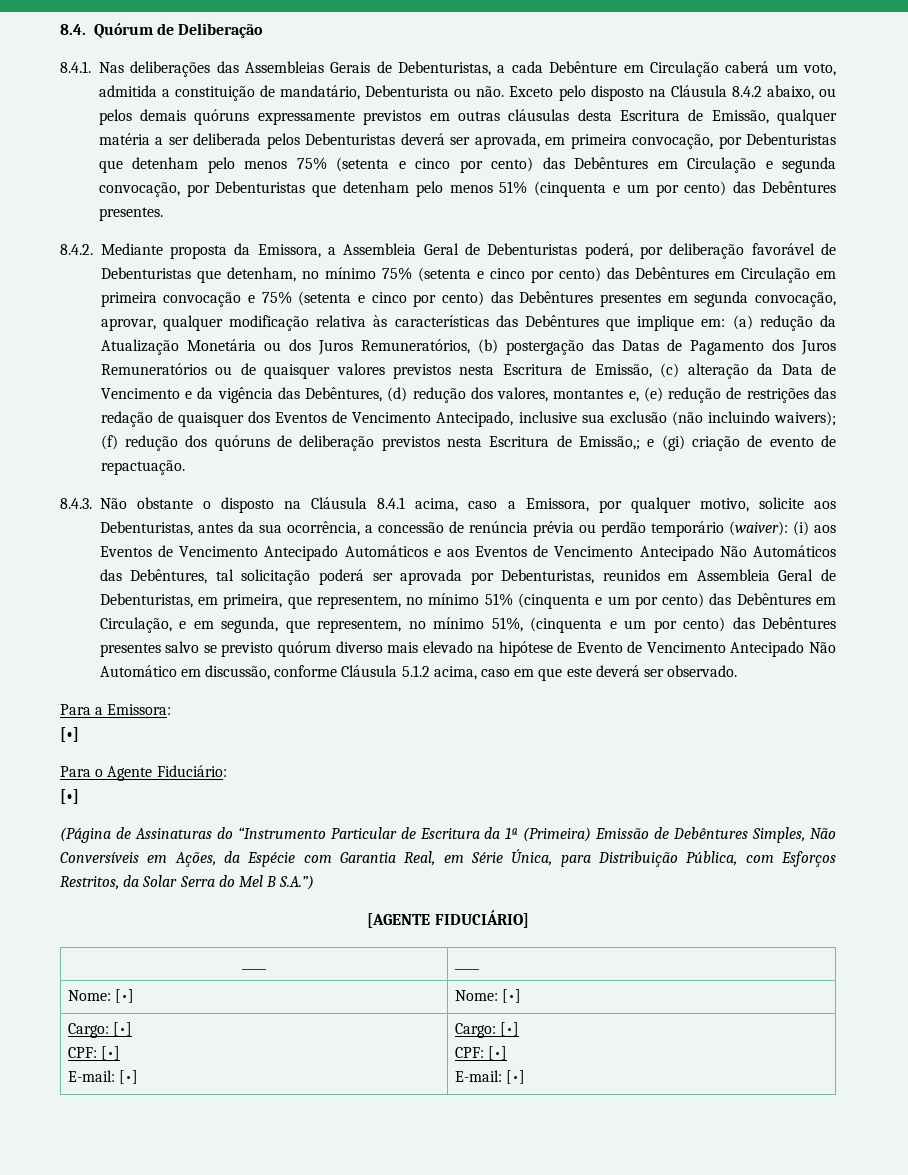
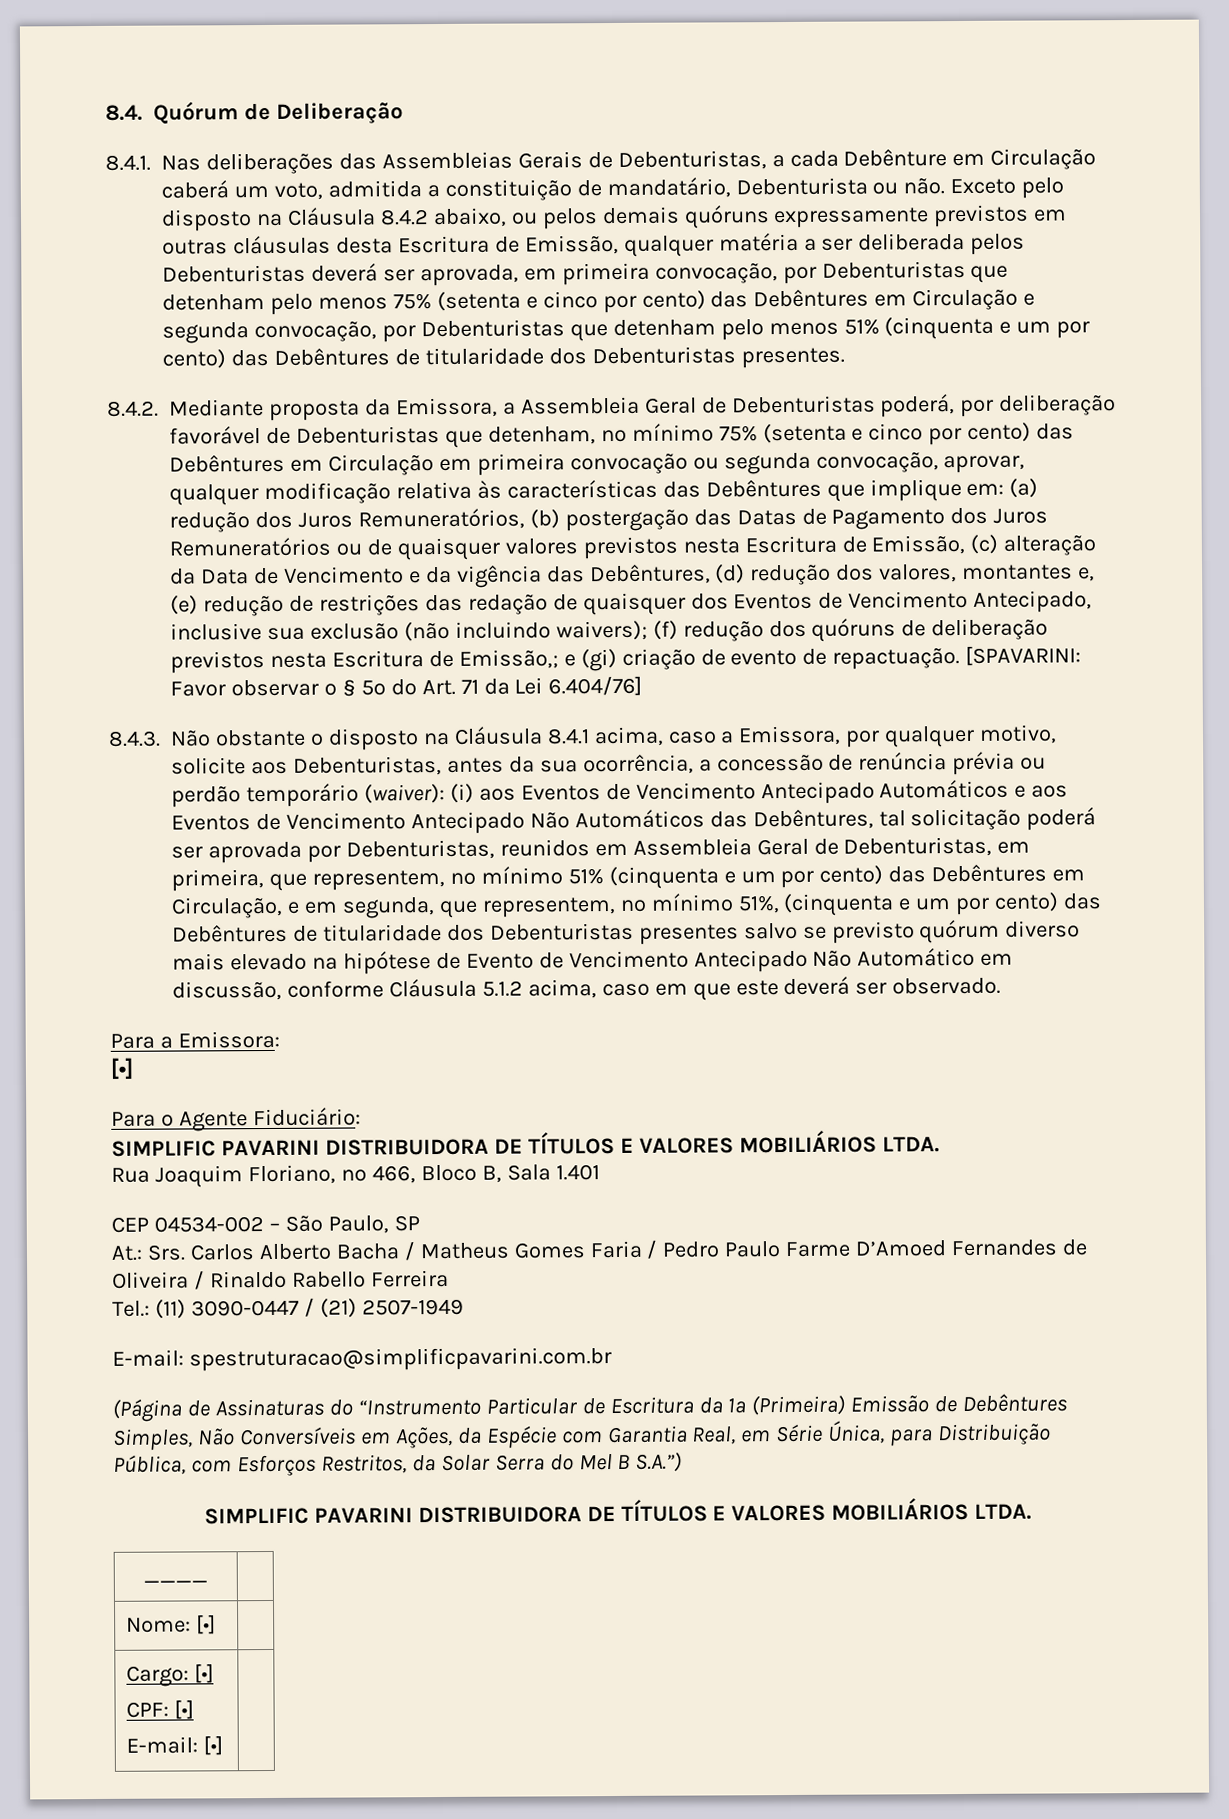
(837, 187) none -> [394,346,736,366] de titularidade dos Debenturistas
[248,291,688,307] e 75% (setenta e cinco por cento) das Debêntures presentes em -> [692,457,719,470] ou
[819,315,836,327] [100,339,281,355] da Atualização Monetária ou -> (250, 522) none
(185, 467) none -> [965,645,1082,666] [170,675,643,697] [SPAVARINI: Favor observar o § 5º do Art. 71 da Lei 6.404/76]
(837, 623) none -> [292,922,634,942] de titularidade dos Debenturistas
[60,789,79,804] [•] -> [111,1130,940,1157] [111,1164,600,1188] [111,1215,420,1234] [111,1239,1088,1261] [112,1269,449,1290] [112,1297,464,1319] [112,1347,612,1372] SIMPLIFIC PAVARINI DISTRIBUIDORA DE TÍTULOS E VALORES MOBILIÁRIOS LTDA. // Rua Joaquim Floriano, nº 466, Bloco B, Sala 1.401 // CEP 04534-002 – São Paulo, SP // At.: Srs. Carlos Alberto Bacha / Matheus Gomes Faria / Pedro Paulo Farme D’Amoed Fernandes de Oliveira / Rinaldo Rabello Ferreira // Tel.: (11) 3090-0447 / (21) 2507-1949 // E-mail: spestruturacao@simplificpavarini.com.br
[367,910,529,928] [AGENTE FIDUCIÁRIO] -> [203,1497,1033,1525] SIMPLIFIC PAVARINI DISTRIBUIDORA DE TÍTULOS E VALORES MOBILIÁRIOS LTDA.
[455,968,480,970] ____ -> (208, 1581) none
[455,989,522,1003] Nome: [•] -> (217, 1624) none
[455,1022,520,1038] [455,1046,508,1060] [455,1070,526,1084] Cargo: [•] // CPF: [•] // E-mail: [•] -> (224, 1745) none

